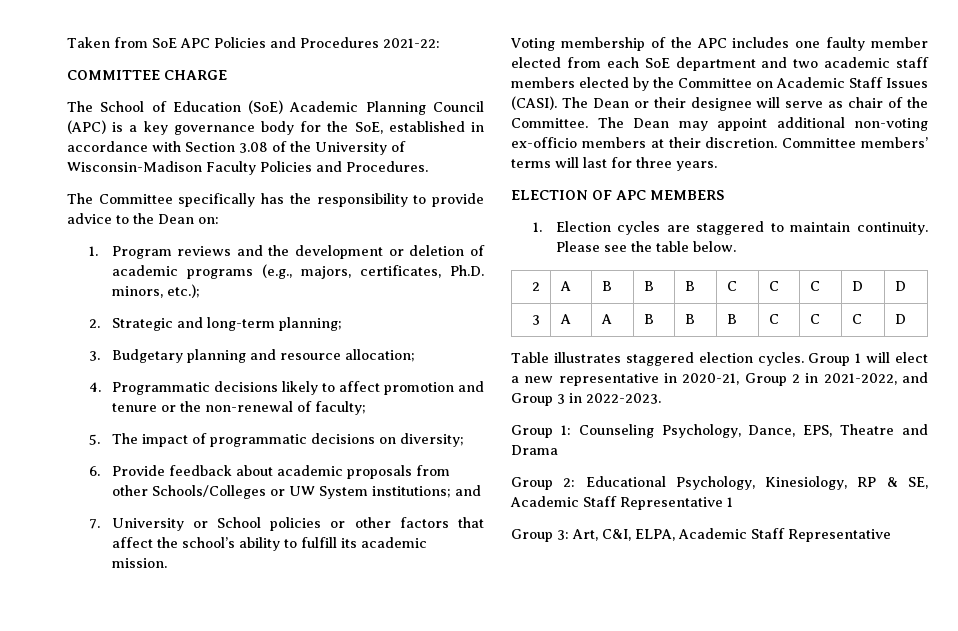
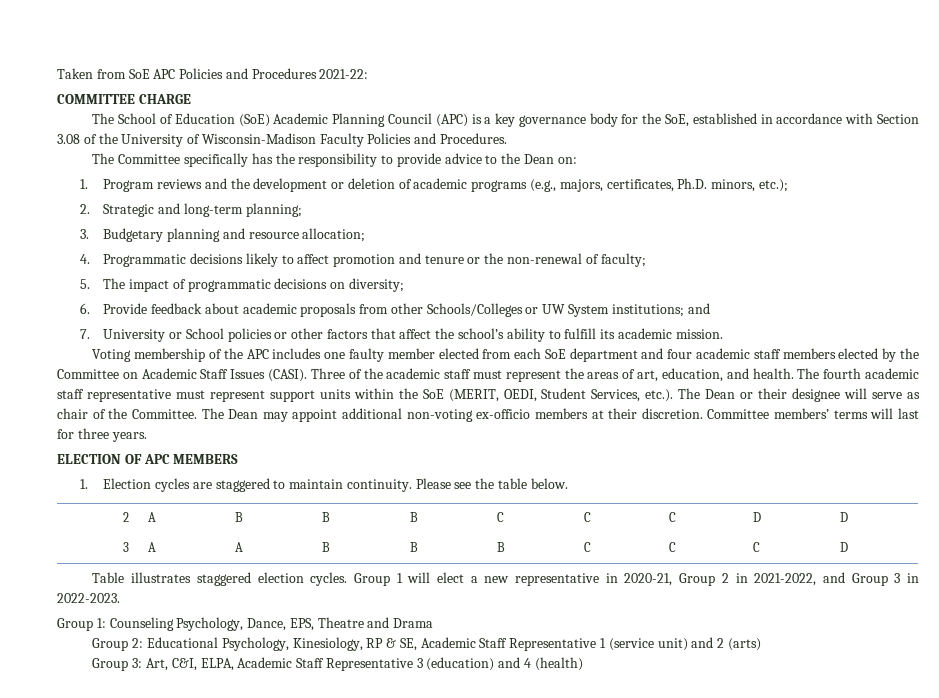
[793,59,819,68] two -> [667,349,693,359] four
(557, 103) none -> [310,368,920,382] [57,388,674,402] Three of the academic staff must represent the areas of art, education, and health. The fourth academic staff representative must represent support units within the SoE (MERIT, OEDI, Student Services, etc.).
(733, 502) none -> [608,637,761,651] (service unit) and 2 (arts)
(891, 535) none -> [416,657,583,671] 3 (education) and 4 (health)

